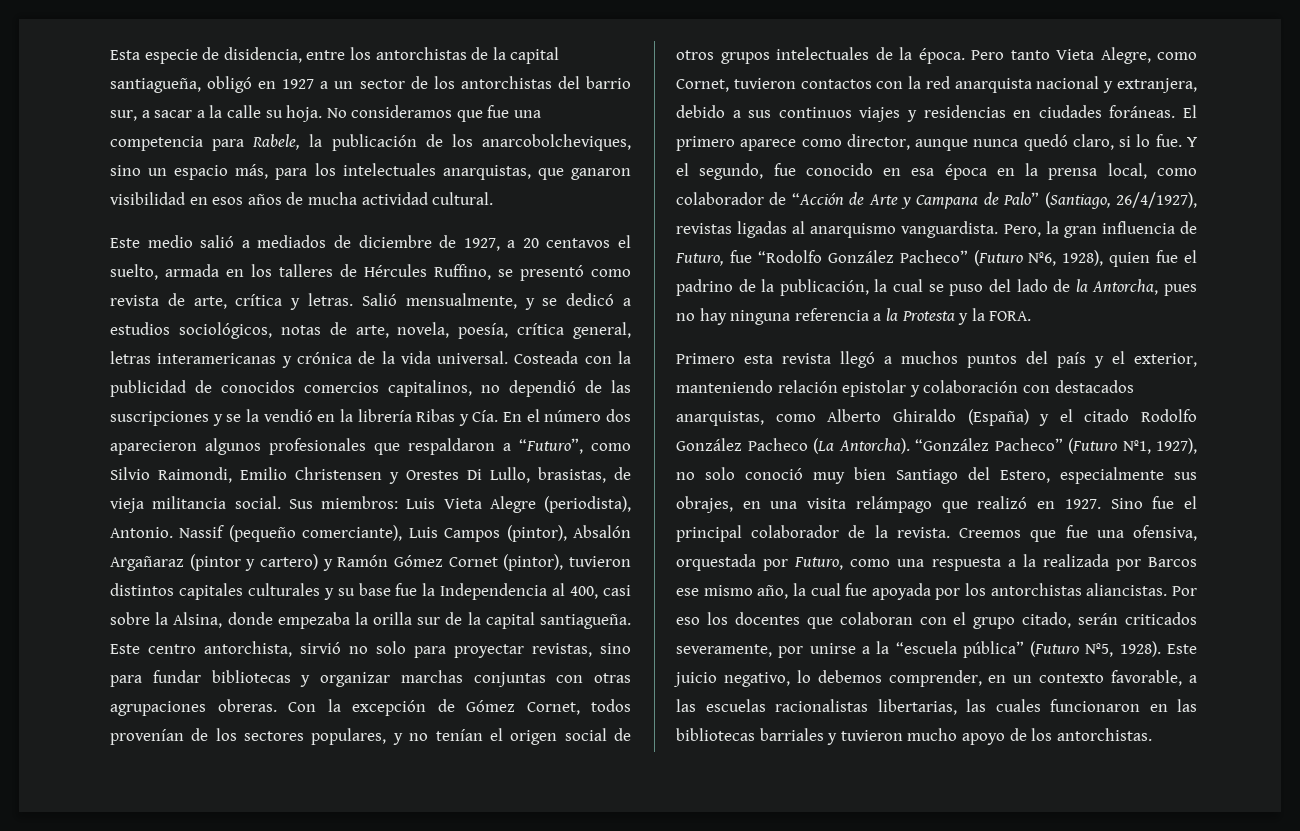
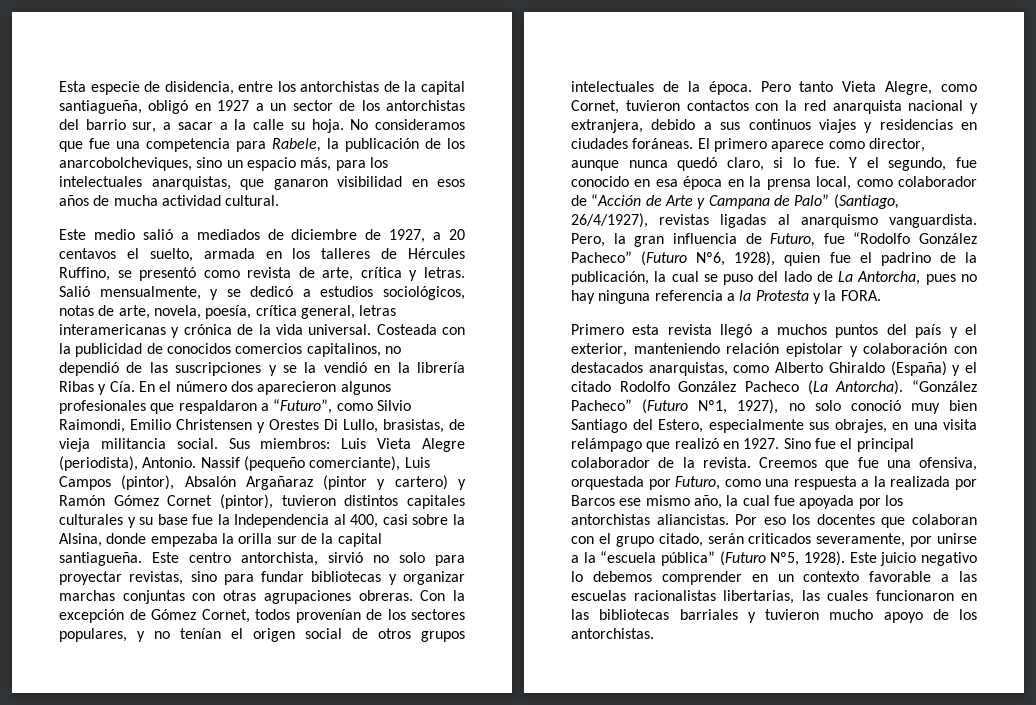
[1075,279,1088,292] la -> [838,271,854,282] La
[723,672,790,687] negativo, -> [921,552,977,566] negativo
[888,670,982,687] comprender, -> [661,571,742,585] comprender
[1111,670,1183,686] favorable, -> [869,571,932,582] favorable

